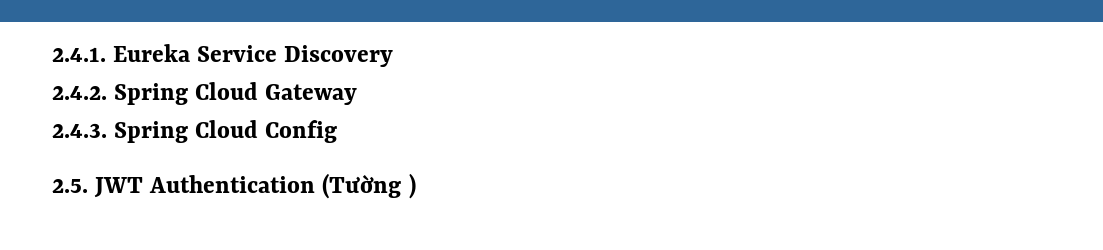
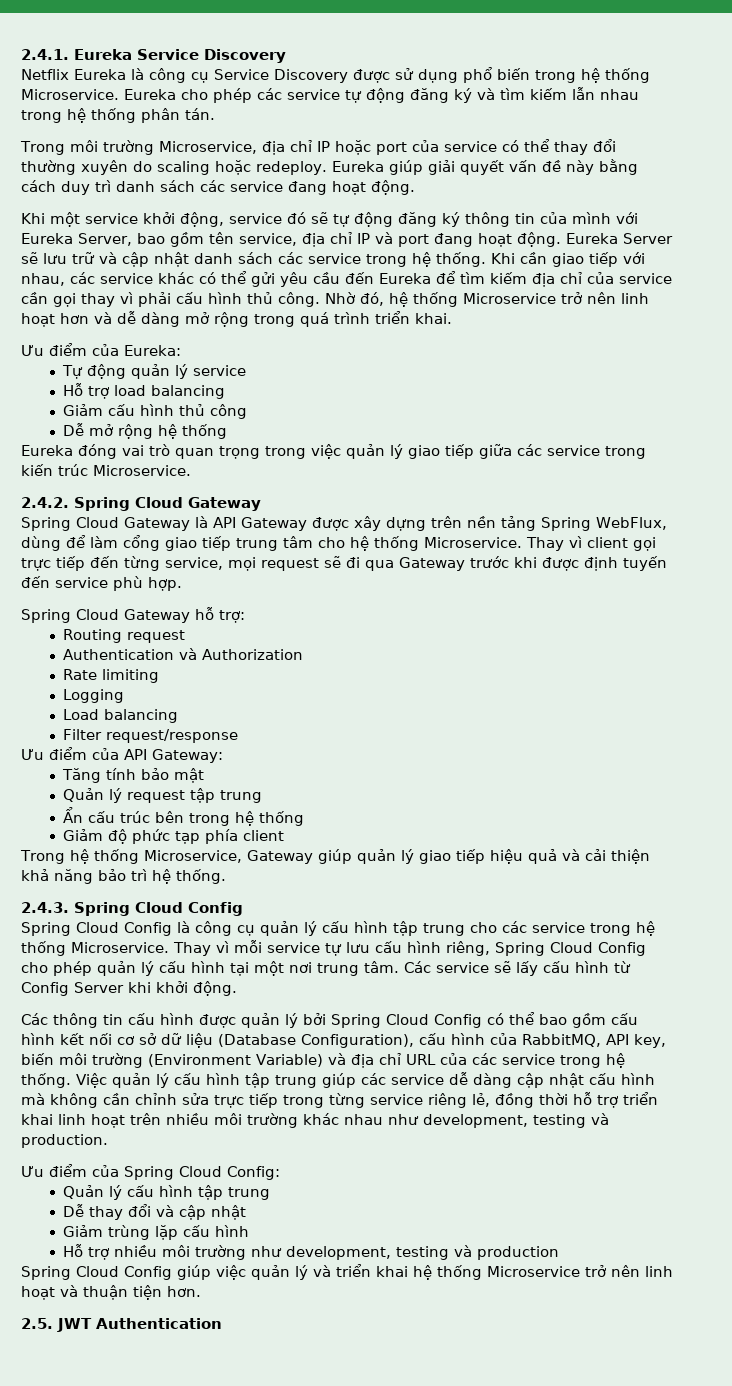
[52,82,358,105] [52,120,338,143] 2.4.2. Spring Cloud Gateway // 2.4.3. Spring Cloud Config -> [21,67,650,83] [21,87,639,103] [21,108,215,123] [20,139,616,155] [21,159,638,175] [21,180,415,195] [21,212,638,227] [21,232,673,247] [21,252,645,267] [21,271,672,287] [21,292,649,307] [21,311,452,327] [21,343,181,356] [62,364,247,379] [63,383,226,399] [63,404,248,419] [63,423,228,439] [21,444,646,459] [21,464,191,476] [21,497,261,511] [21,516,667,531] [21,535,656,551] [21,556,667,571] [21,576,182,591] [21,607,245,623] [63,629,186,643] [63,648,304,660] [63,669,160,683] [63,689,125,703] [63,709,179,723] [63,729,238,743] [21,747,223,763] [62,768,205,783] [63,788,263,803] [63,807,305,826] [63,829,285,844] [20,849,650,864] [21,869,226,884] [21,902,243,916] [21,921,655,936] [21,940,646,956] [21,961,631,976] [21,981,237,996] [21,1012,638,1028] [21,1033,666,1048] [21,1053,625,1068] [21,1072,655,1088] [21,1092,658,1108] [21,1113,609,1128] [21,1134,108,1148] [21,1164,280,1180] [63,1185,271,1200] [63,1204,247,1220] [63,1225,250,1240] [63,1244,560,1260] [21,1264,673,1280] [21,1285,201,1300] Netflix Eureka là công cụ Service Discovery được sử dụng phổ biến trong hệ thống Microservice. Eureka cho phép các service tự động đăng ký và tìm kiếm lẫn nhau trong hệ thống phân tán. // Trong môi trường Microservice, địa chỉ IP hoặc port của service có thể thay đổi thường xuyên do scaling hoặc redeploy. Eureka giúp giải quyết vấn đề này bằng cách duy trì danh sách các service đang hoạt động. // Khi một service khởi động, service đó sẽ tự động đăng ký thông tin của mình với Eureka Server, bao gồm tên service, địa chỉ IP và port đang hoạt động. Eureka Server sẽ lưu trữ và cập nhật danh sách các service trong hệ thống. Khi cần giao tiếp với nhau, các service khác có thể gửi yêu cầu đến Eureka để tìm kiếm địa chỉ của service cần gọi thay vì phải cấu hình thủ công. Nhờ đó, hệ thống Microservice trở nên linh hoạt hơn và dễ dàng mở rộng trong quá trình triển khai. // Ưu điểm của Eureka: // Tự động quản lý service // Hỗ trợ load balancing // Giảm cấu hình thủ công // Dễ mở rộng hệ thống // Eureka đóng vai trò quan trọng trong việc quản lý giao tiếp giữa các service trong kiến trúc Microservice. // 2.4.2. Spring Cloud Gateway // Spring Cloud Gateway là API Gateway được xây dựng trên nền tảng Spring WebFlux, dùng để làm cổng giao tiếp trung tâm cho hệ thống Microservice. Thay vì client gọi trực tiếp đến từng service, mọi request sẽ đi qua Gateway trước khi được định tuyến đến service phù hợp. // Spring Cloud Gateway hỗ trợ: // Routing request // Authentication và Authorization // Rate limiting // Logging // Load balancing // Filter request/response // Ưu điểm của API Gateway: // Tăng tính bảo mật // Quản lý request tập trung // Ẩn cấu trúc bên trong hệ thống // Giảm độ phức tạp phía client // Trong hệ thống Microservice, Gateway giúp quản lý giao tiếp hiệu quả và cải thiện khả năng bảo trì hệ thống. // 2.4.3. Spring Cloud Config // Spring Cloud Config là công cụ quản lý cấu hình tập trung cho các service trong hệ thống Microservice. Thay vì mỗi service tự lưu cấu hình riêng, Spring Cloud Config cho phép quản lý cấu hình tại một nơi trung tâm. Các service sẽ lấy cấu hình từ Config Server khi khởi động. // Các thông tin cấu hình được quản lý bởi Spring Cloud Config có thể bao gồm cấu hình kết nối cơ sở dữ liệu (Database Configuration), cấu hình của RabbitMQ, API key, biến môi trường (Environment Variable) và địa chỉ URL của các service trong hệ thống. Việc quản lý cấu hình tập trung giúp các service dễ dàng cập nhật cấu hình mà không cần chỉnh sửa trực tiếp trong từng service riêng lẻ, đồng thời hỗ trợ triển khai linh hoạt trên nhiều môi trường khác nhau như development, testing và production. // Ưu điểm của Spring Cloud Config: // Quản lý cấu hình tập trung // Dễ thay đổi và cập nhật // Giảm trùng lặp cấu hình // Hỗ trợ nhiều môi trường như development, testing và production // Spring Cloud Config giúp việc quản lý và triển khai hệ thống Microservice trở nên linh hoạt và thuận tiện hơn.
[322,173,416,199] (Tường ) -> (222, 1323) none

